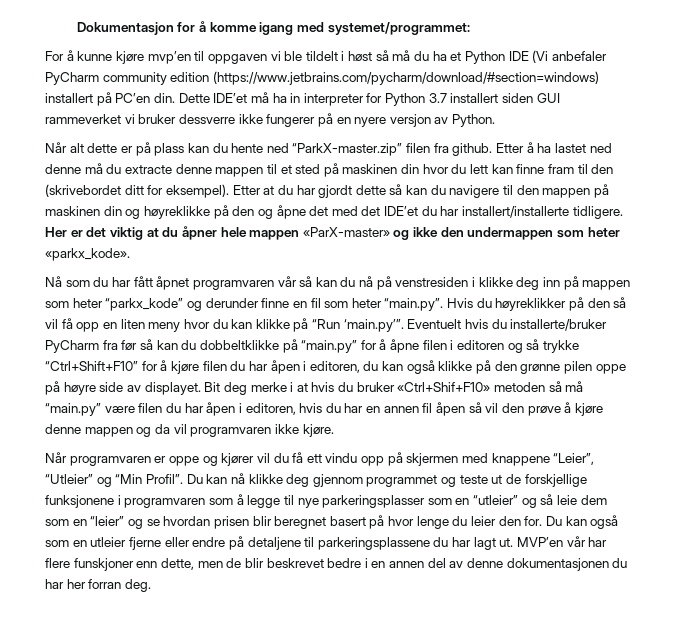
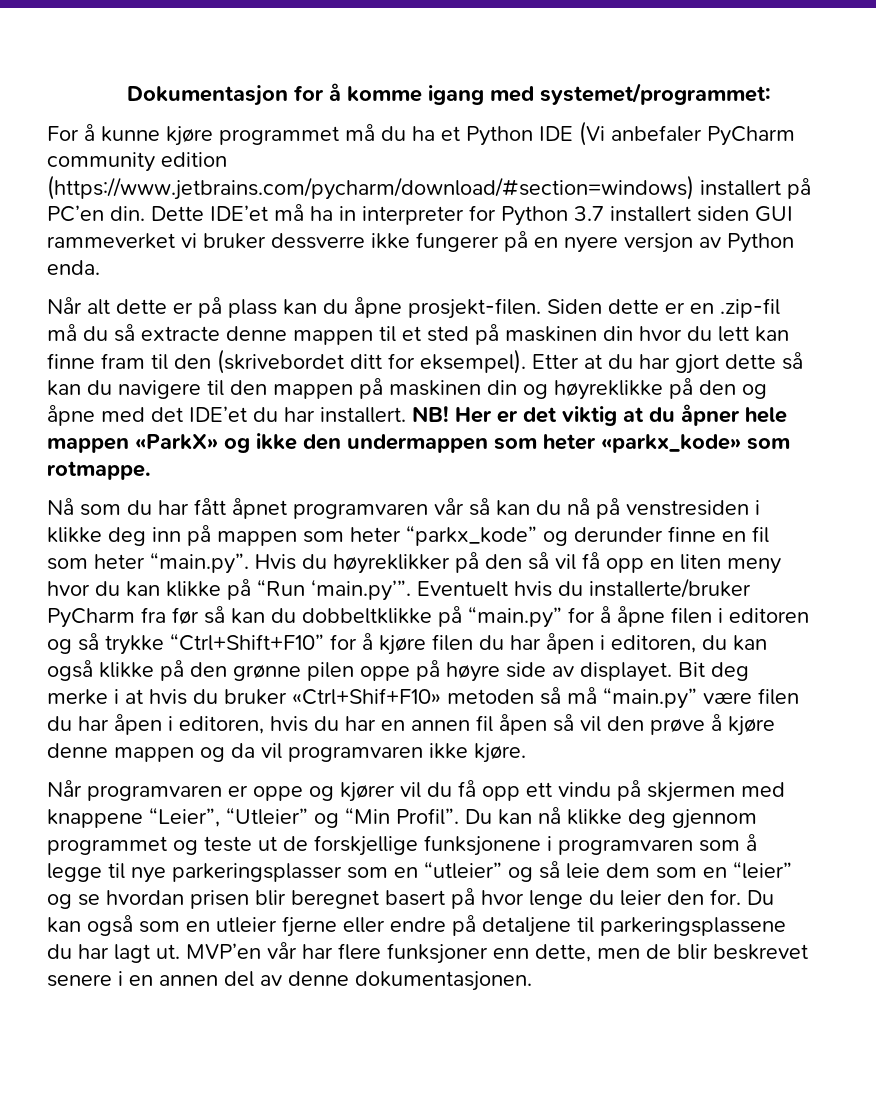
[147,50,389,64] mvp’en til oppgaven vi ble tildelt i høst så -> [219,126,339,145] programmet
[452,114,496,127] Python. -> [727,233,794,253] [47,260,100,275] Python enda.
[231,142,612,156] [45,163,122,174] hente ned “ParkX-master.zip” filen fra github. Etter å ha lastet ned denne må du -> [354,297,780,319] [47,324,135,342] åpne prosjekt-filen. Siden dette er en .zip-fil må du så
[318,185,353,198] gjordt -> [675,354,719,374] gjort
[309,206,329,216] det -> (95, 415) none
[462,206,623,219] installert/installerte tidligere. -> [320,406,449,423] installert. NB!
[302,227,390,237] «ParX-master» -> [135,434,218,450] «ParkX»
[45,248,130,261] «parkx_kode». -> [601,434,790,453] [47,461,151,480] «parkx_kode» som rotmappe.
(304, 457) none -> [482,786,520,801] opp
[361,456,385,466] opp -> (611, 789) none
[73,558,134,571] funskjoner -> [387,943,488,964] funksjoner
[327,558,362,568] bedre -> [47,974,112,987] senere
[506,558,628,571] [45,579,151,592] dokumentasjonen du har her forran deg. -> [355,971,532,991] dokumentasjonen.

